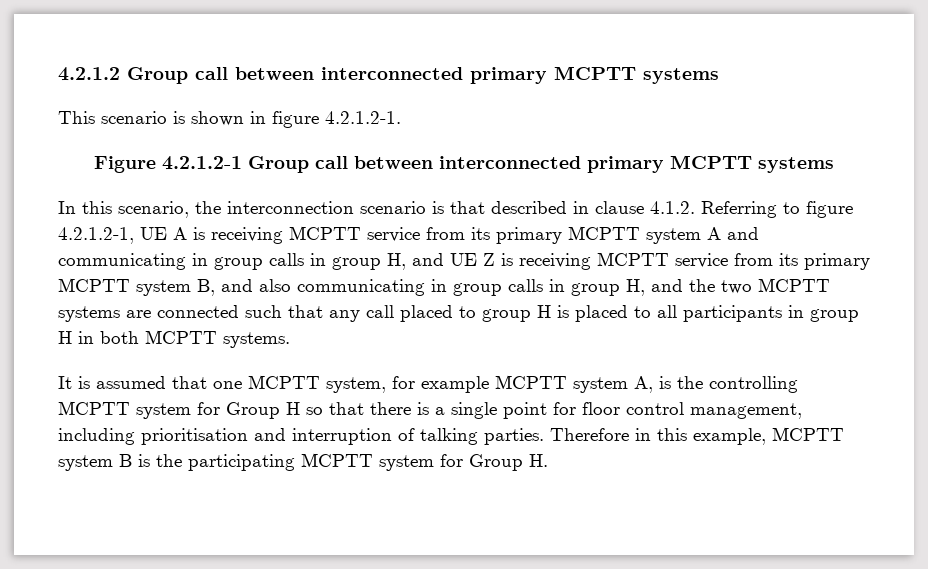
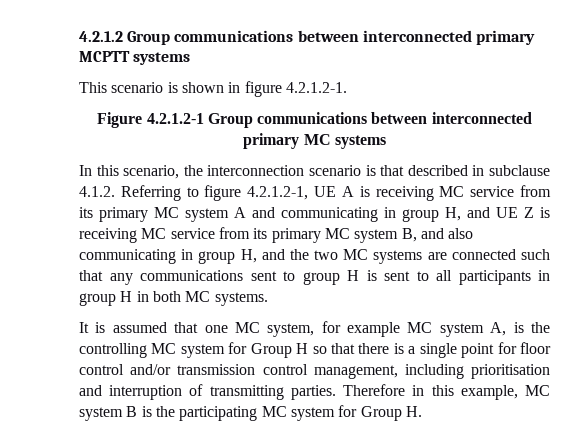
[195,67,228,80] call -> [174,30,294,42] communications
[315,155,752,173] call between interconnected primary MCPTT -> [257,112,532,124] [243,133,331,149] communications between interconnected primary MC
[595,201,644,214] clause -> [489,165,551,176] subclause
[289,226,640,244] MCPTT service from its primary MCPTT -> [439,185,551,197] [79,207,179,222] MC service from its primary MC
[269,253,381,270] calls in group -> (439, 215) none
[597,252,870,270] [58,278,130,292] MCPTT service from its primary MCPTT -> [141,227,350,243] MC service from its primary MC
[508,279,620,296] calls in group -> (236, 257) none
[758,278,830,292] MCPTT -> [343,249,369,260] MC
[366,305,453,322] call placed -> [140,270,277,281] communications sent
[575,305,628,322] placed -> [384,271,410,281] sent
[145,330,217,344] MCPTT -> [185,291,211,302] MC
[248,375,320,389] MCPTT -> [234,322,260,333] MC
[495,375,567,389] MCPTT -> [407,322,433,333] MC
[58,401,130,415] MCPTT -> [151,343,177,354] MC
(684, 408) none -> [130,364,308,375] and/or transmission control
[420,428,478,445] talking -> [209,385,284,400] transmitting
[772,427,844,441] MCPTT -> [525,385,550,396] MC
[301,453,373,467] MCPTT -> [261,406,287,417] MC

